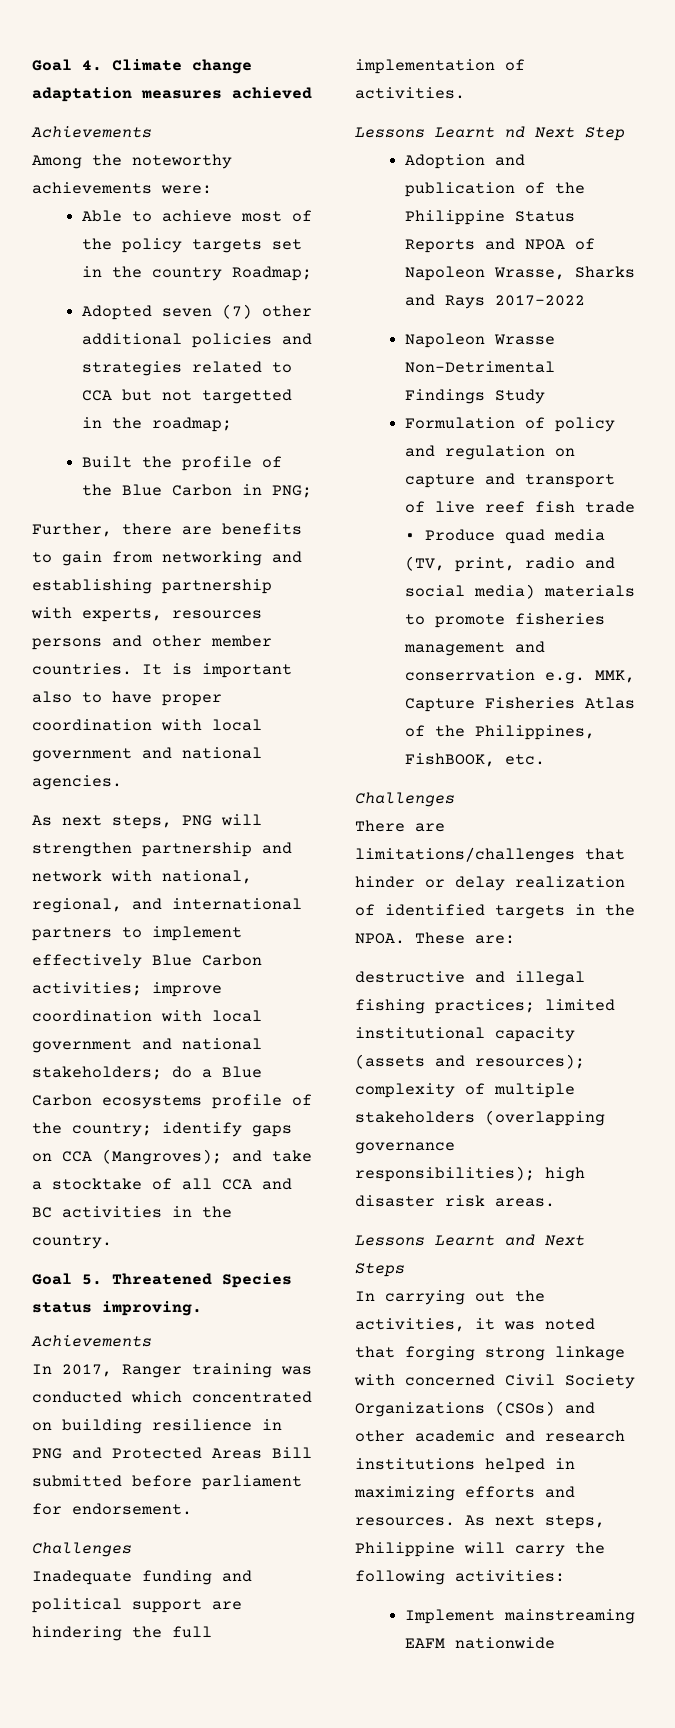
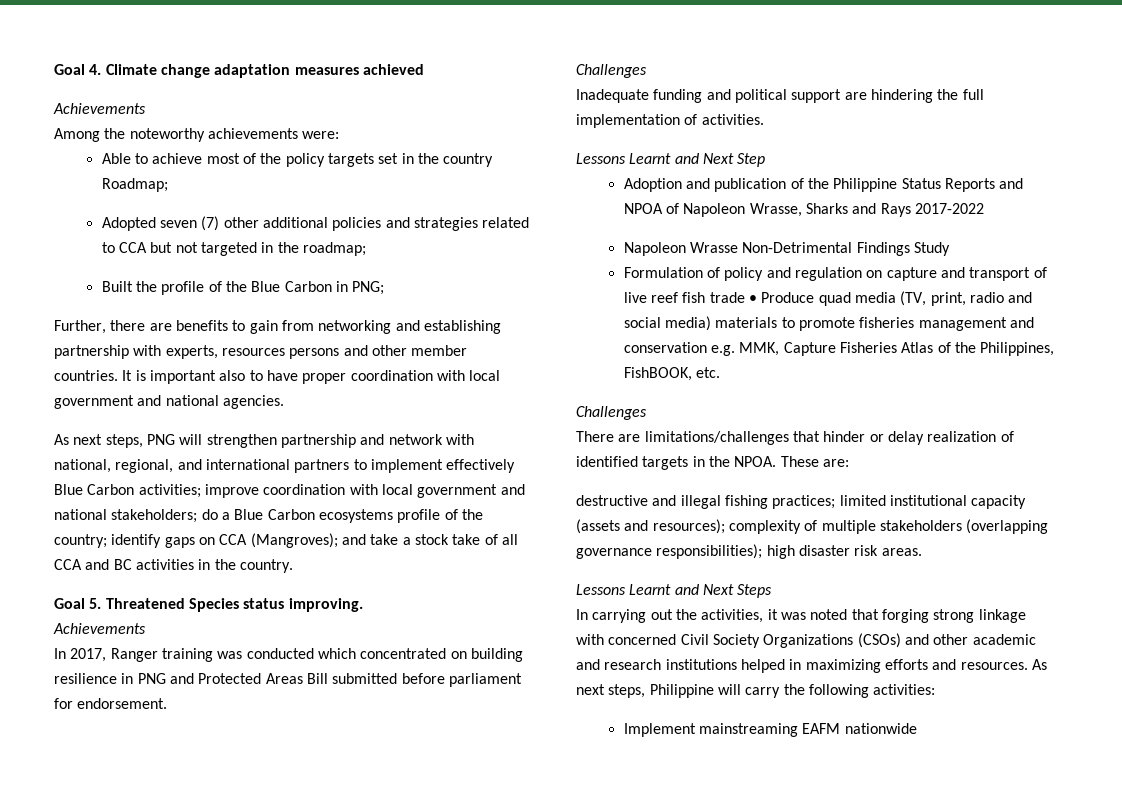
[201,389,292,404] targetted -> [200,242,257,256] targeted
[52,1178,142,1190] stocktake -> [414,534,481,545] stock take
[505,126,525,138] nd -> [674,153,699,164] and
[404,669,535,681] conserrvation -> [623,342,707,353] conservation

